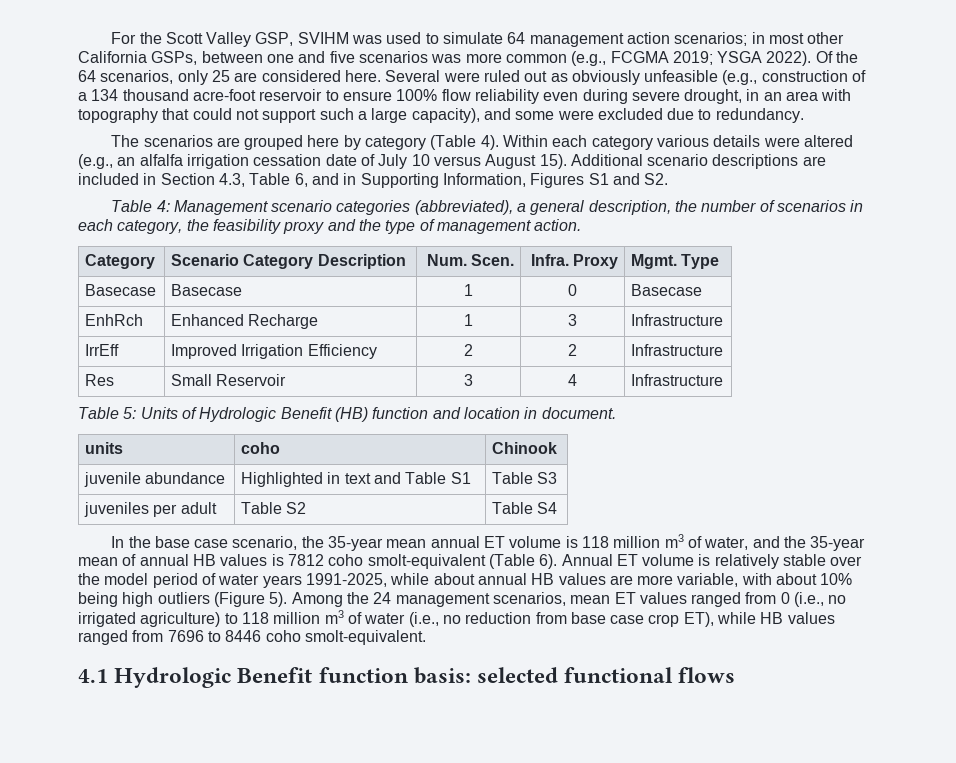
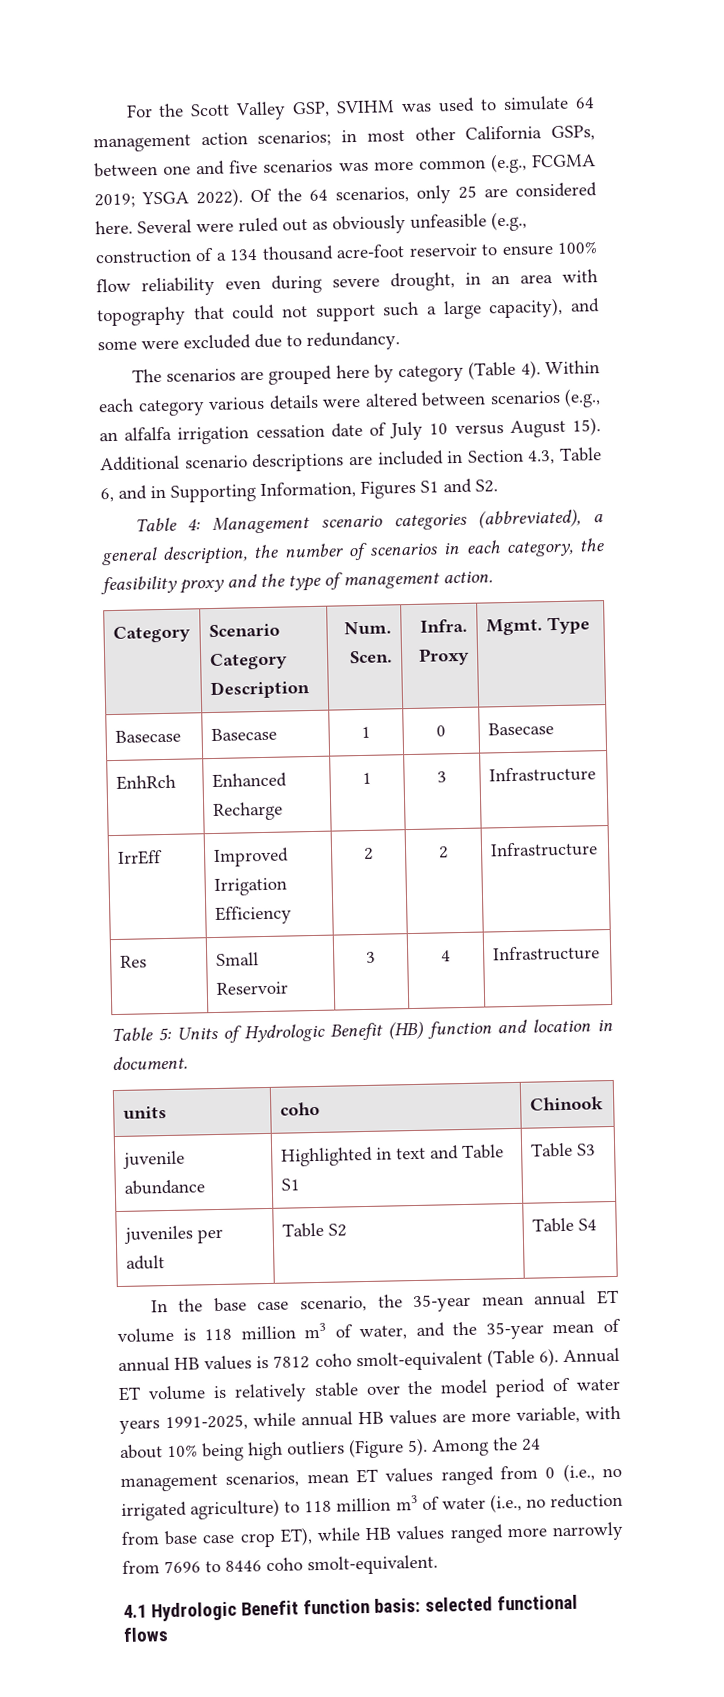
(854, 141) none -> [421,390,561,407] between scenarios
[433,573,475,585] about -> (296, 1419) none
(128, 637) none -> [506,1521,624,1542] more narrowly

